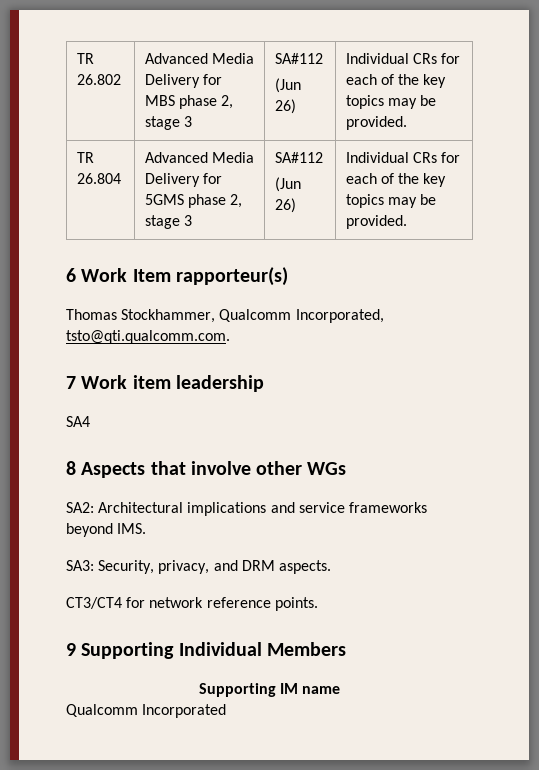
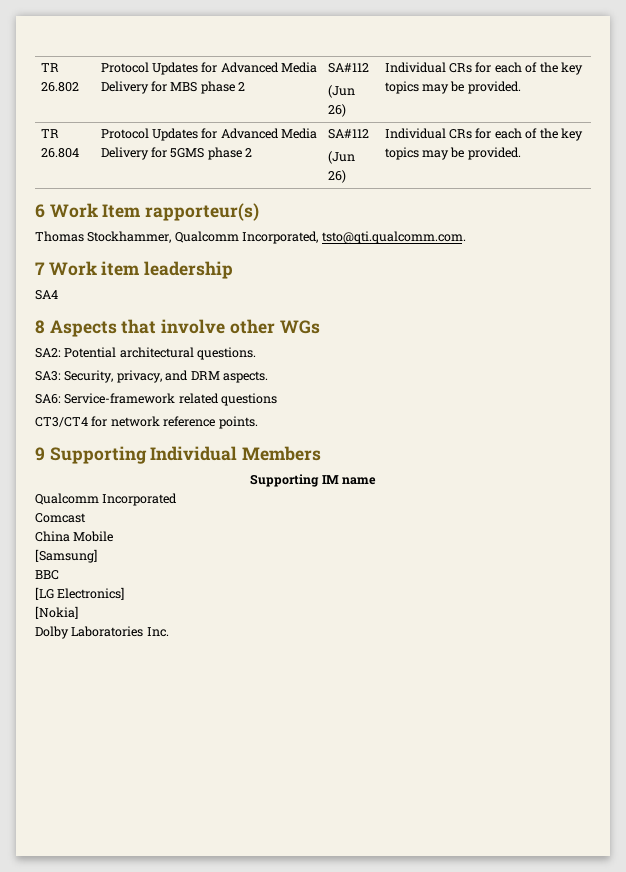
(121, 79) none -> [100,62,218,75] Protocol Updates for
[221,95,234,109] [144,116,193,130] 2, stage 3 -> [238,82,246,91] 2
(121, 178) none -> [100,128,218,141] Protocol Updates for
[230,194,243,208] [144,215,193,229] 2, stage 3 -> [245,148,253,157] 2
[98,502,427,516] [66,523,147,537] Architectural implications and service frameworks beyond IMS. -> [64,347,257,360] Potential architectural questions.
(331, 567) none -> [35,393,278,406] // SA6: Service-framework related questions
(227, 711) none -> [35,513,86,523] [35,531,114,542] [35,549,97,563] [35,570,59,580] [35,587,125,600] [35,606,78,619] [35,626,169,639] // Comcast // China Mobile // [Samsung] // BBC // [LG Electronics] // [Nokia] // Dolby Laboratories Inc.

